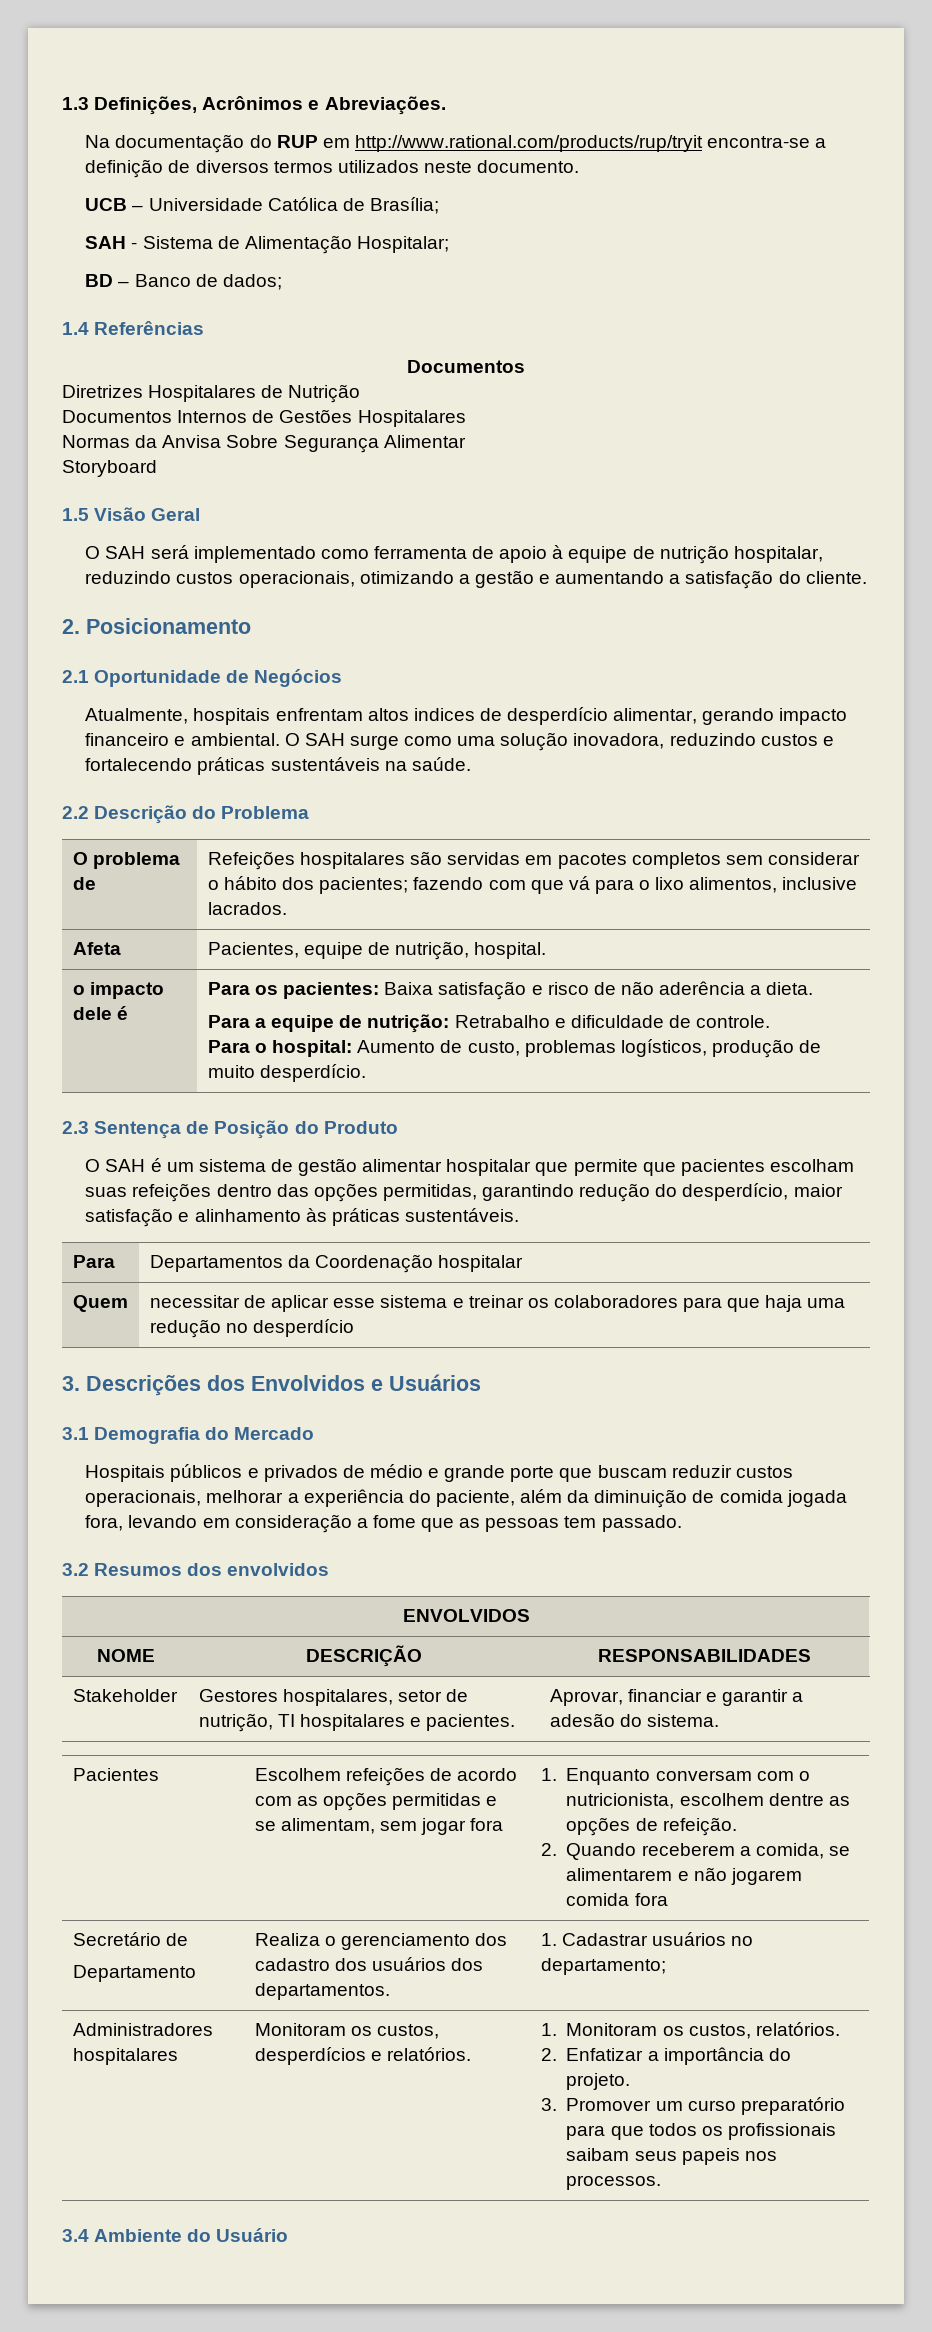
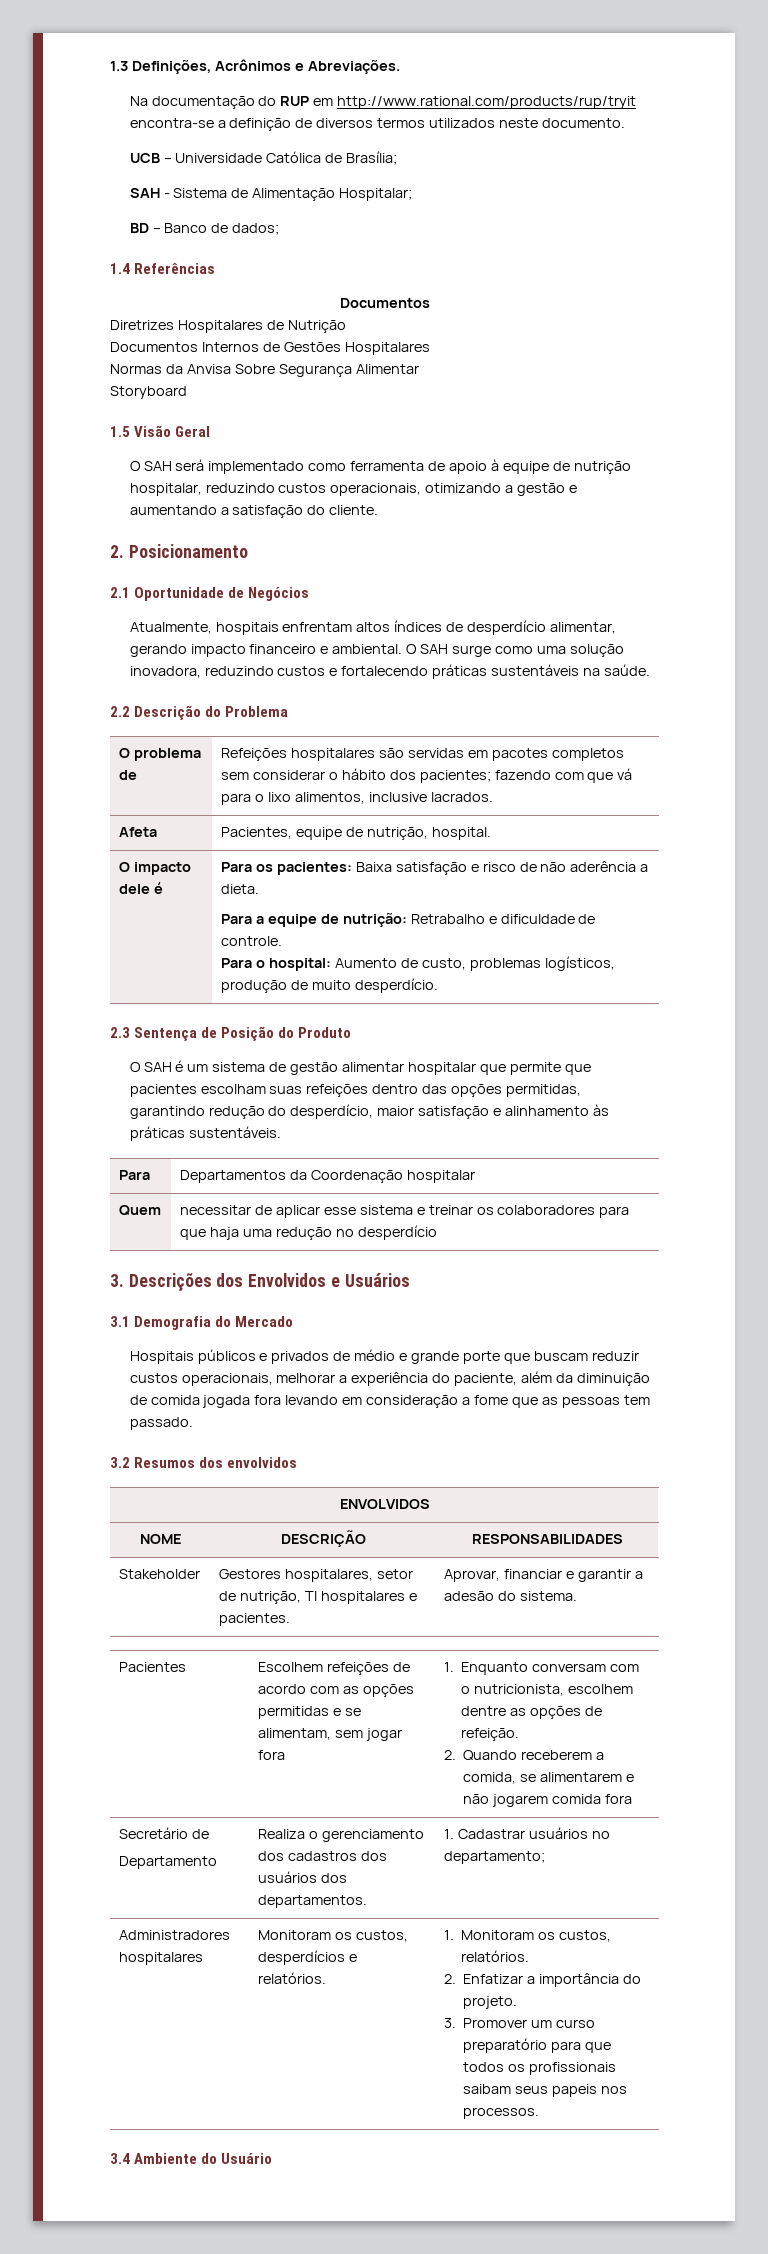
[413,708,475,721] indices -> [394,620,443,632] índices
[72,985,85,995] o -> [119,862,131,872] O
[85,1515,124,1531] fora, -> [254,1395,282,1405] fora
[254,1958,330,1971] cadastro -> [288,1851,358,1861] cadastros

